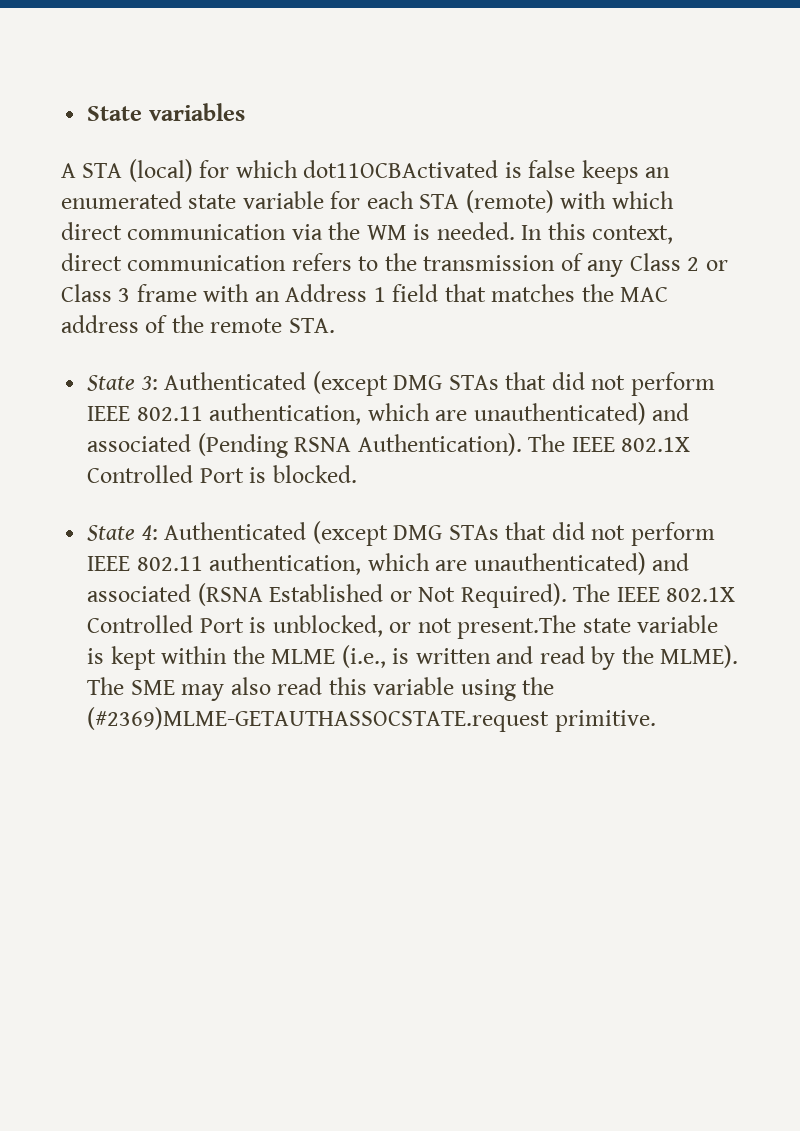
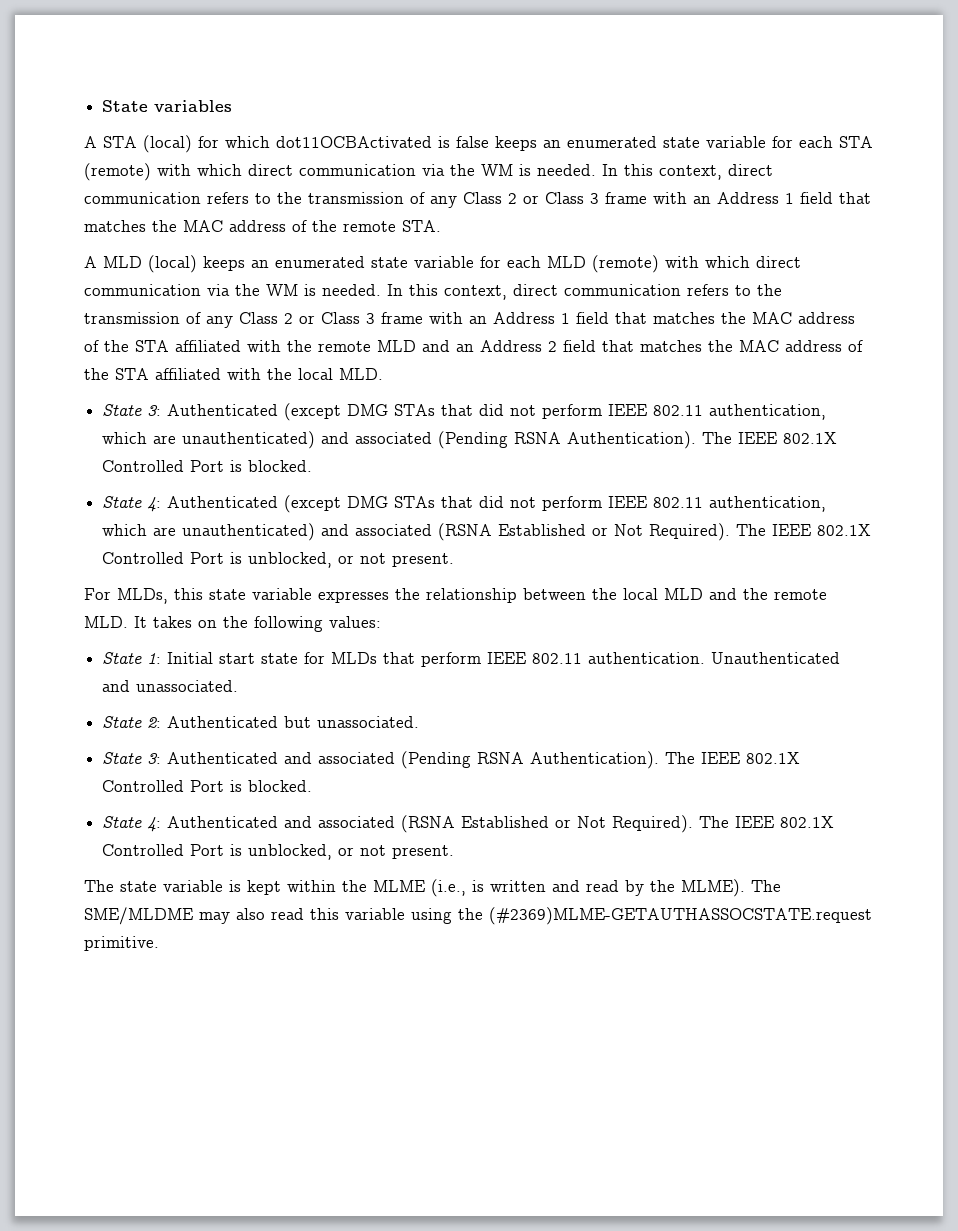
(335, 325) none -> [84,255,801,273] [84,284,782,300] [84,312,855,328] [84,340,863,352] [84,368,383,380] // A MLD (local) keeps an enumerated state variable for each MLD (remote) with which direct communication via the WM is needed. In this context, direct communication refers to the transmission of any Class 2 or Class 3 frame with an Address 1 field that matches the MAC address of the STA affiliated with the remote MLD and an Address 2 field that matches the MAC address of the STA affiliated with the local MLD.
[457,615,577,639] present.The -> [392,553,455,567] [84,588,827,604] [84,616,381,632] [102,652,841,667] [102,680,239,692] [102,716,420,728] [102,751,801,769] [102,780,313,792] [102,815,835,833] [102,844,455,860] [84,880,114,892] present. // For MLDs, this state variable expresses the relationship between the local MLD and the remote MLD. It takes on the following values: // State 1: Initial start state for MLDs that perform IEEE 802.11 authentication. Unauthenticated and unassociated. // State 2: Authenticated but unassociated. // State 3: Authenticated and associated (Pending RSNA Authentication). The IEEE 802.1X Controlled Port is blocked. // State 4: Authenticated and associated (RSNA Established or Not Required). The IEEE 802.1X Controlled Port is unblocked, or not present. // The
[130,680,175,695] SME -> [84,907,193,925] SME/MLDME

